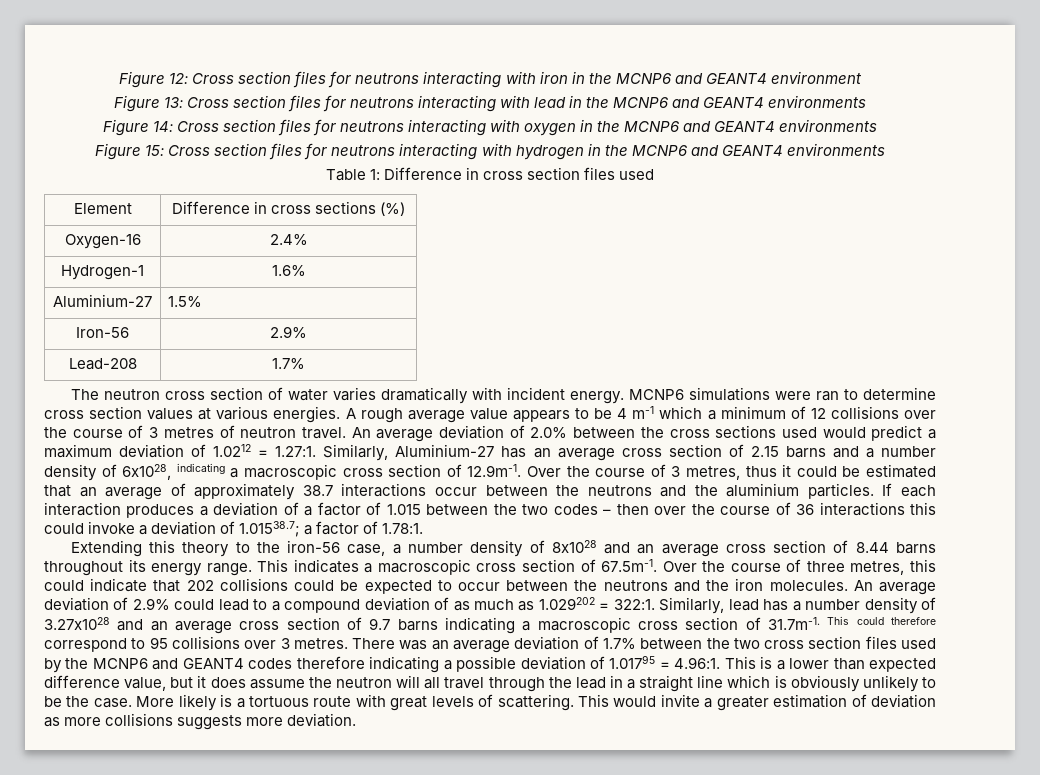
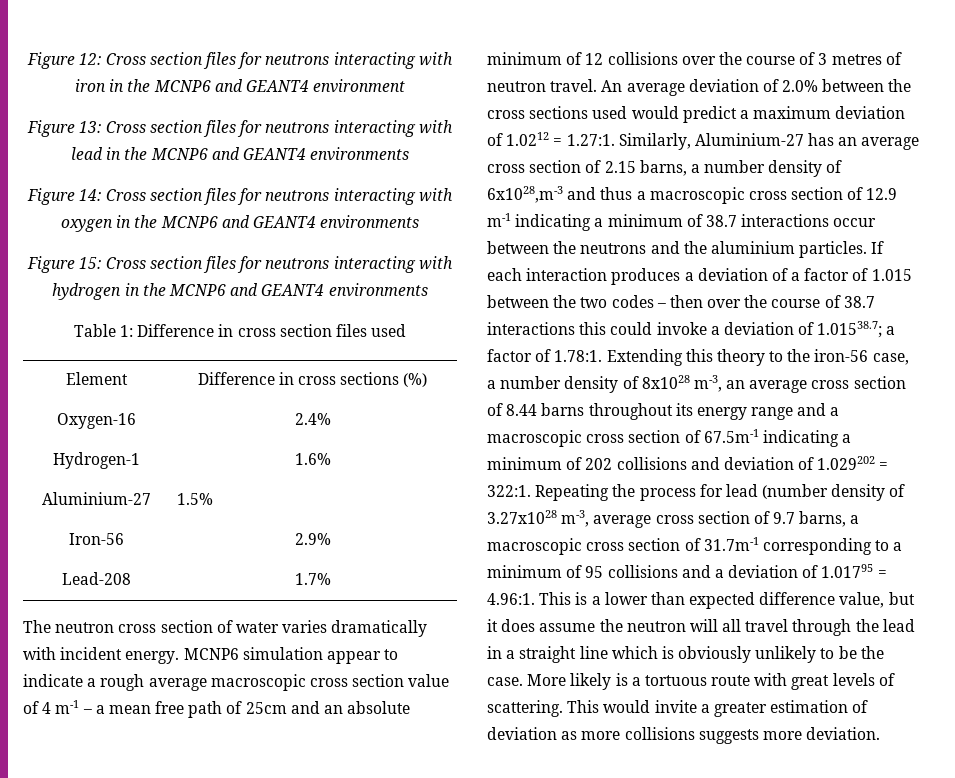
[688,387,936,401] [44,406,716,423] simulations were ran to determine cross section values at various energies. A rough average value appears to be 4 m-1 which a -> [242,647,399,664] [23,674,450,691] [23,700,411,718] simulation appear to indicate a rough average macroscopic cross section value of 4 m-1 – a mean free path of 25cm and an absolute
[785,446,936,458] [44,463,937,481] [44,483,296,500] barns and a number density of 6x1028, indicating a macroscopic cross section of 12.9m-1. Over the course of 3 metres, thus it could be estimated that an average of approximately -> [639,160,843,177] [487,186,898,204] [487,213,703,231] barns, a number density of 6x1028,m-3 and thus a macroscopic cross section of 12.9 m-1 indicating a minimum of
[796,504,815,515] 36 -> [843,296,875,308] 38.7
(424, 528) // -> (603, 356) none
[604,542,631,554] and -> [693,375,722,392] m-3,
[206,559,936,576] [44,578,936,595] [44,597,861,614] range. This indicates a macroscopic cross section of 67.5m-1. Over the course of three metres, this could indicate that 202 collisions could be expected to occur between the neutrons and the iron molecules. An average deviation of 2.9% could lead to a compound deviation of as much as 1.029202 = 322:1. Similarly, lead has a number -> [751,403,840,420] [487,429,852,447] [487,456,889,470] [487,484,829,501] range and a macroscopic cross section of 67.5m-1 indicating a minimum of 202 collisions and deviation of 1.029202 = 322:1. Repeating the process for lead (number
[117,619,168,631] and an -> [561,510,590,527] m-3,
[397,616,937,634] [44,636,936,653] [44,656,517,673] barns indicating a macroscopic cross section of 31.7m-1. This could therefore correspond to 95 collisions over 3 metres. There was an average deviation of 1.7% between the two cross section files used by the MCNP6 and GEANT4 codes therefore indicating a possible -> [799,511,860,527] [487,537,903,555] [487,565,724,578] barns, a macroscopic cross section of 31.7m-1 corresponding to a minimum of 95 collisions and a

